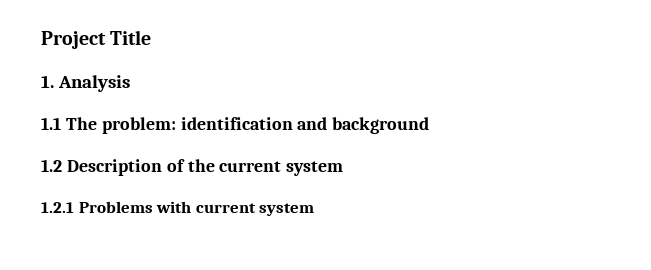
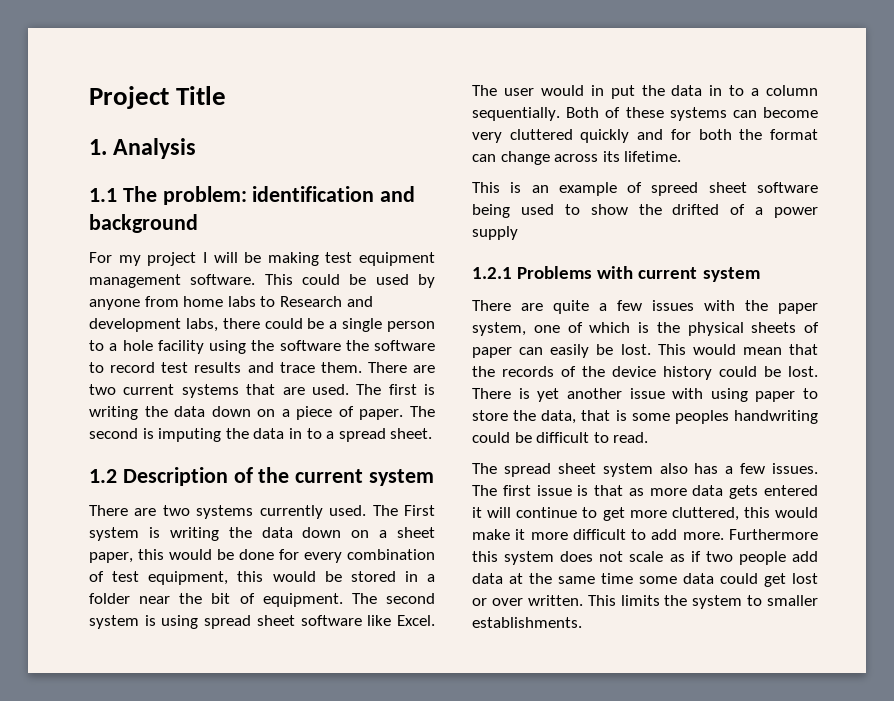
(430, 125) none -> [89,252,435,266] [89,274,435,288] [89,296,373,310] [89,318,435,332] [89,340,435,354] [89,362,435,373] [89,384,435,398] [89,406,435,420] [89,428,433,442] // For my project I will be making test equipment management software. This could be used by anyone from home labs to Research and development labs, there could be a single person to a hole facility using the software the software to record test results and trace them. There are two current systems that are used. The first is writing the data down on a piece of paper. The second is imputing the data in to a spread sheet.
(344, 168) none -> [89,505,435,519] [89,527,435,541] [89,549,435,563] [89,571,435,585] [89,593,435,607] [89,615,436,629] [472,85,818,99] [472,107,818,121] [472,129,818,143] [472,151,682,165] [472,182,818,196] [472,204,818,218] [472,226,518,240] // There are two systems currently used. The First system is writing the data down on a sheet paper, this would be done for every combination of test equipment, this would be stored in a folder near the bit of equipment. The second system is using spread sheet software like Excel. The user would in put the data in to a column sequentially. Both of these systems can become very cluttered quickly and for both the format can change across its lifetime. // This is an example of spreed sheet software being used to show the drifted of a power supply
(315, 209) none -> [472,300,818,314] [472,322,819,336] [472,344,818,358] [472,366,818,380] [472,388,818,402] [472,410,818,424] [472,432,649,443] [472,463,818,477] [472,485,818,499] [472,507,818,521] [472,529,818,540] [472,551,818,565] [472,573,818,587] [472,595,818,609] [472,617,582,628] // There are quite a few issues with the paper system, one of which is the physical sheets of paper can easily be lost. This would mean that the records of the device history could be lost. There is yet another issue with using paper to store the data, that is some peoples handwriting could be difficult to read. // The spread sheet system also has a few issues. The first issue is that as more data gets entered it will continue to get more cluttered, this would make it more difficult to add more. Furthermore this system does not scale as if two people add data at the same time some data could get lost or over written. This limits the system to smaller establishments.

